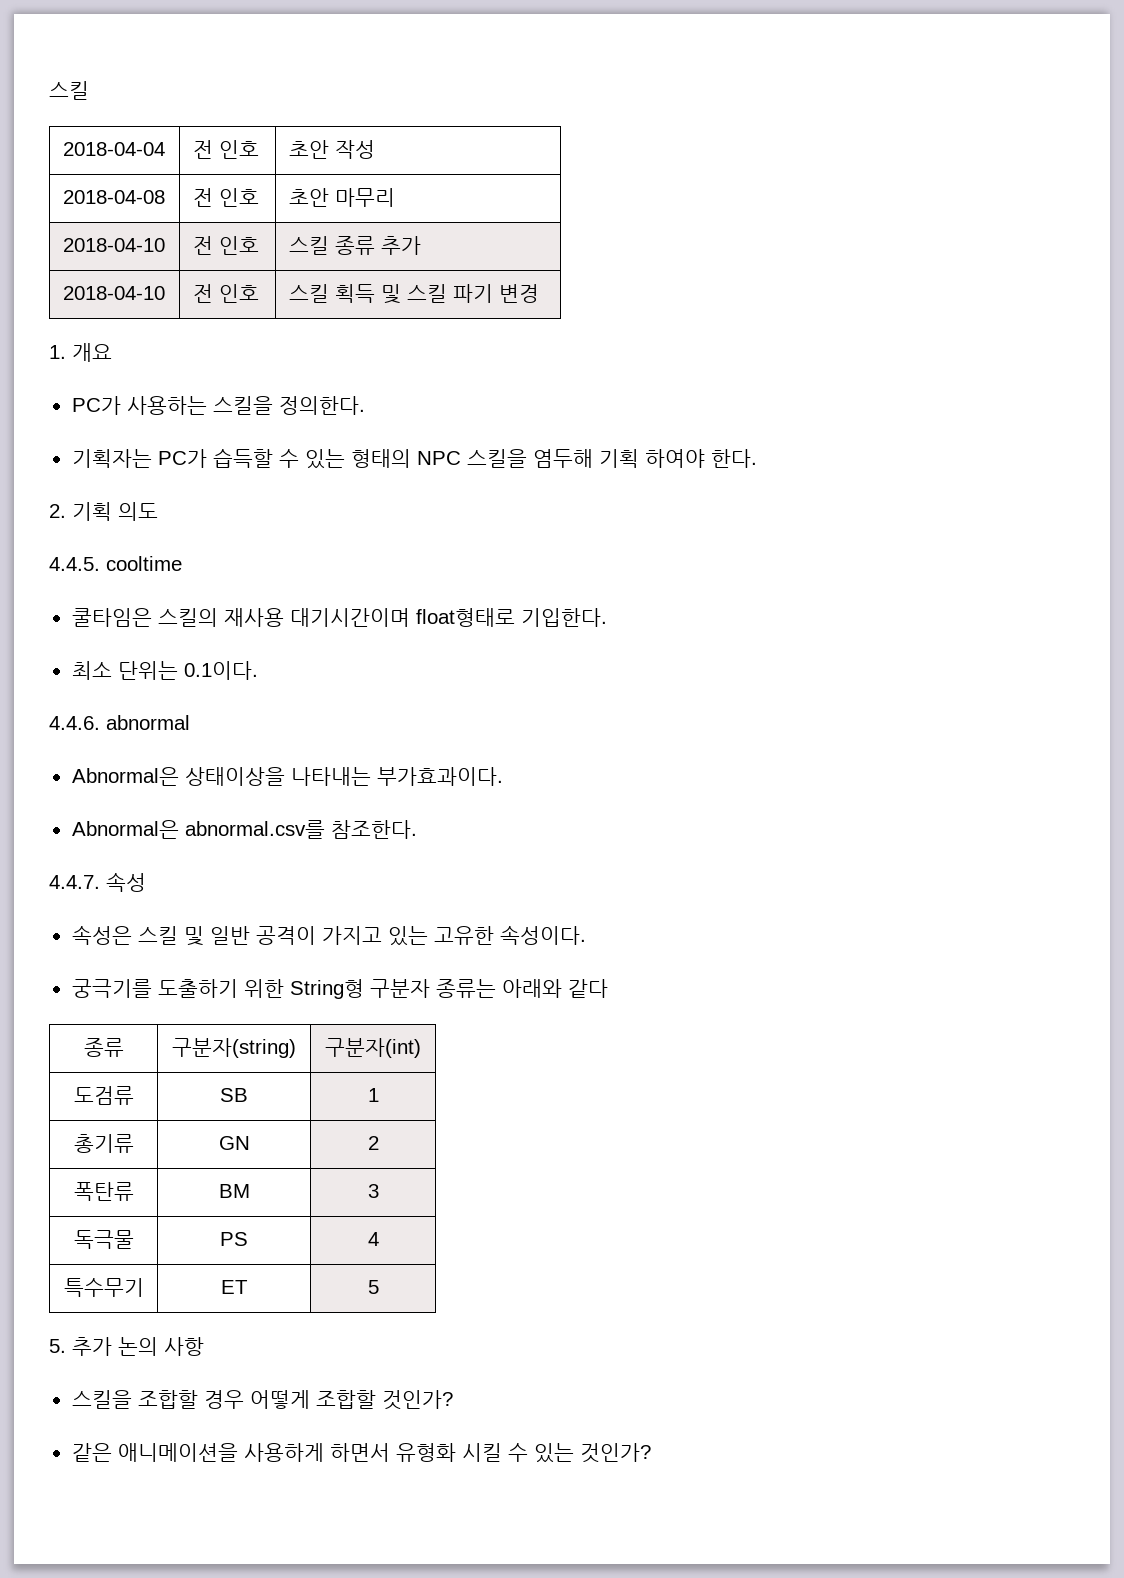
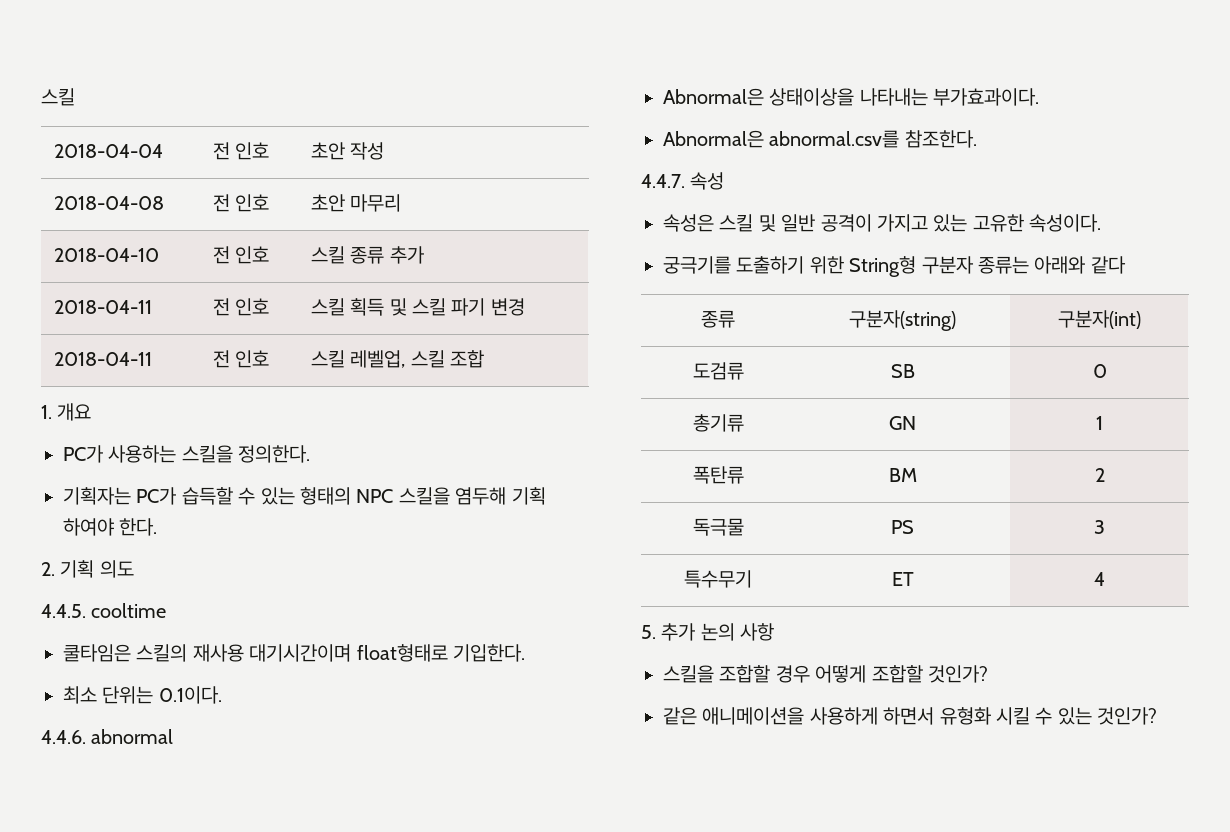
[62,286,165,300] 2018-04-10 -> [53,300,152,314] 2018-04-11
(539, 293) none -> [53,352,152,366] [212,350,270,368] [310,350,485,368] // 2018-04-11 | 전 인호 | 스킬 레벨업, 스킬 조합
[367,1088,379,1102] 1 -> [1092,364,1107,378] 0
[367,1136,379,1150] 2 -> [1096,416,1103,430] 1
[367,1184,379,1198] 3 -> [1094,468,1105,482] 2
[367,1232,379,1246] 4 -> [1094,520,1105,534] 3
[367,1280,379,1294] 5 -> [1094,572,1105,586] 4

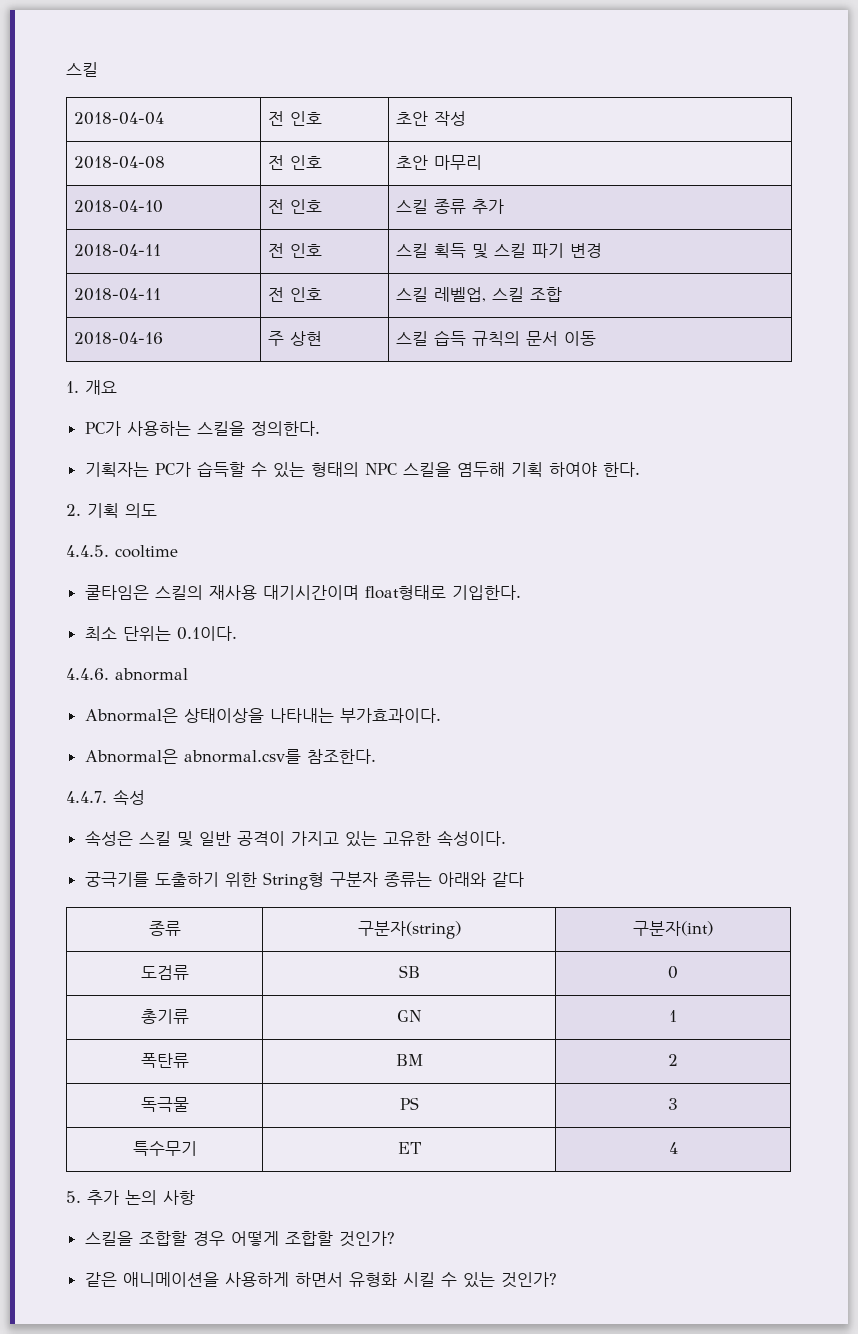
(485, 359) none -> [73,332,163,345] [267,331,322,346] [395,330,596,346] // 2018-04-16 | 주 상현 | 스킬 습득 규칙의 문서 이동

